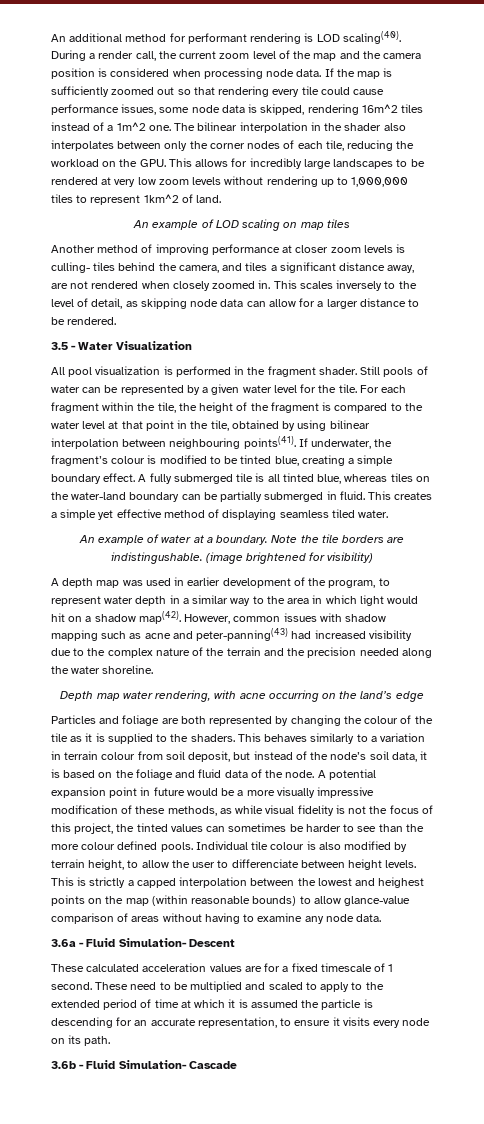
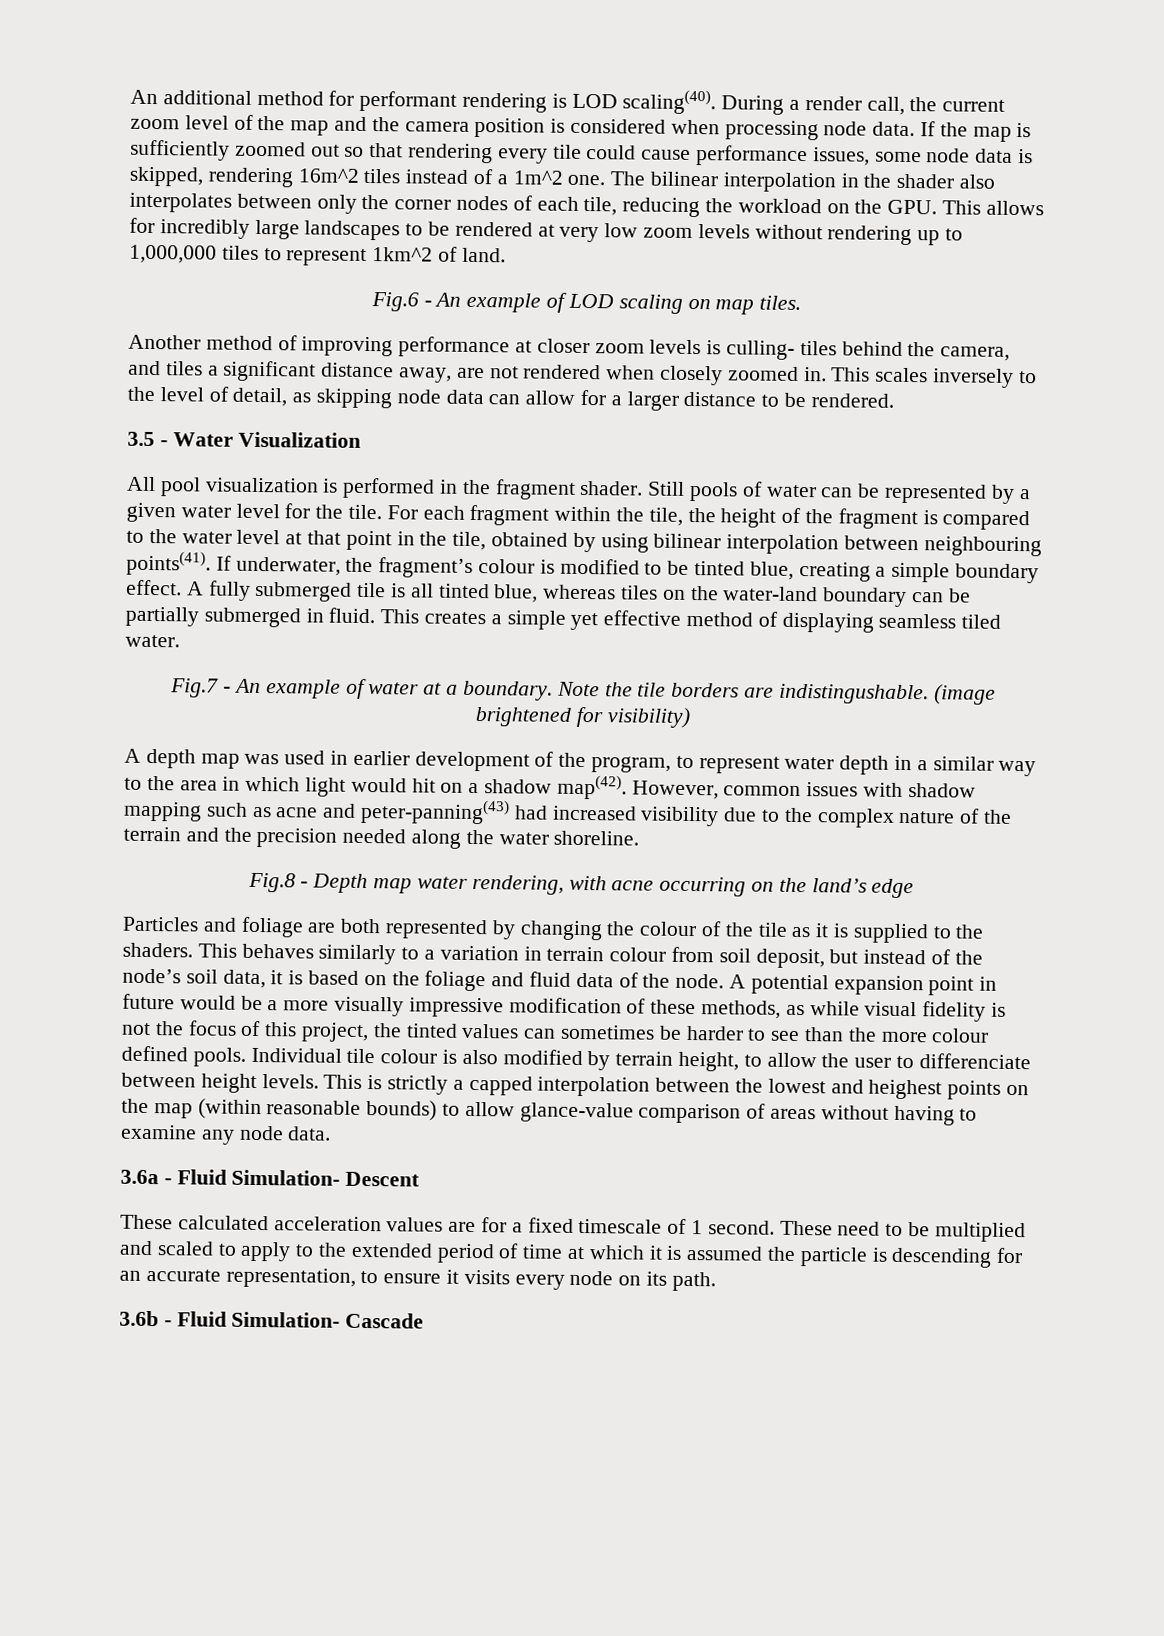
(222, 199) none -> [370,292,432,312] Fig.6 -
[326,219,350,228] tiles -> [759,295,802,311] tiles.
(389, 514) none -> [170,678,232,698] Fig.7 -
(154, 669) none -> [247,872,309,893] Fig.8 -

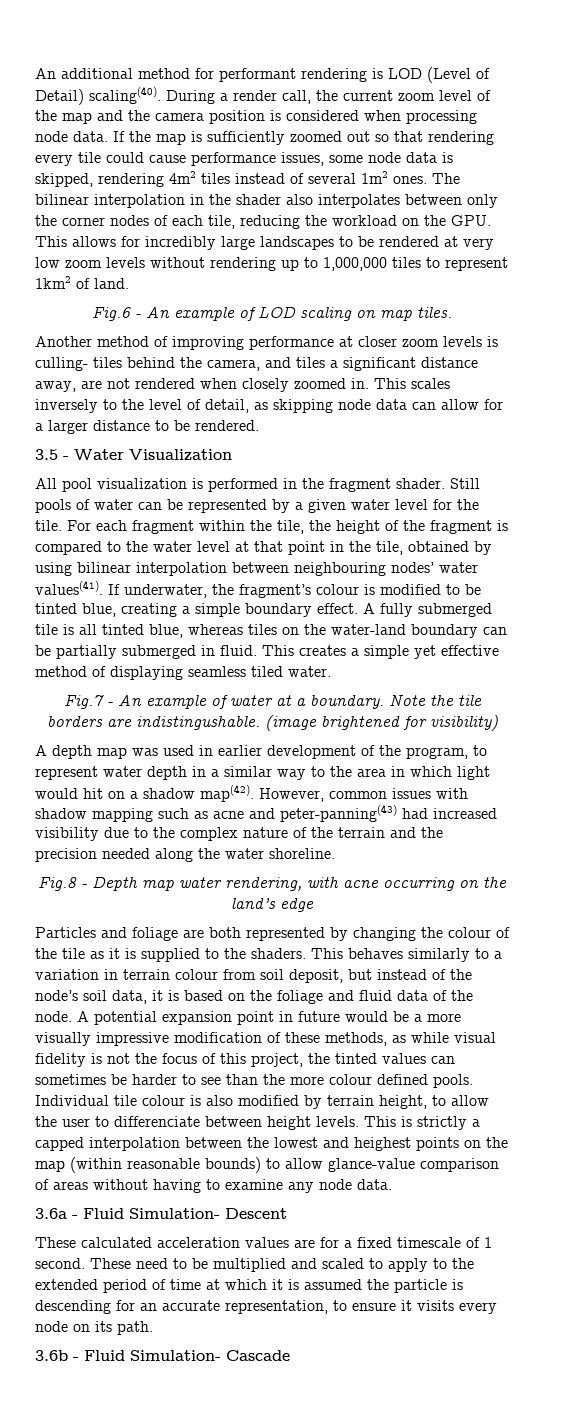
(618, 101) none -> [427,67,490,83] [35,89,84,105] (Level of Detail)
[297,168,359,183] 16m^2 -> [169,171,196,184] 4m2
[496,170,606,186] a 1m^2 one. -> [308,171,427,184] several 1m2 ones.
[372,247,434,262] 1km^2 -> [35,276,71,289] 1km2
[126,550,211,576] points(41). -> [391,562,478,573] [35,580,103,595] nodes’ water values(41).

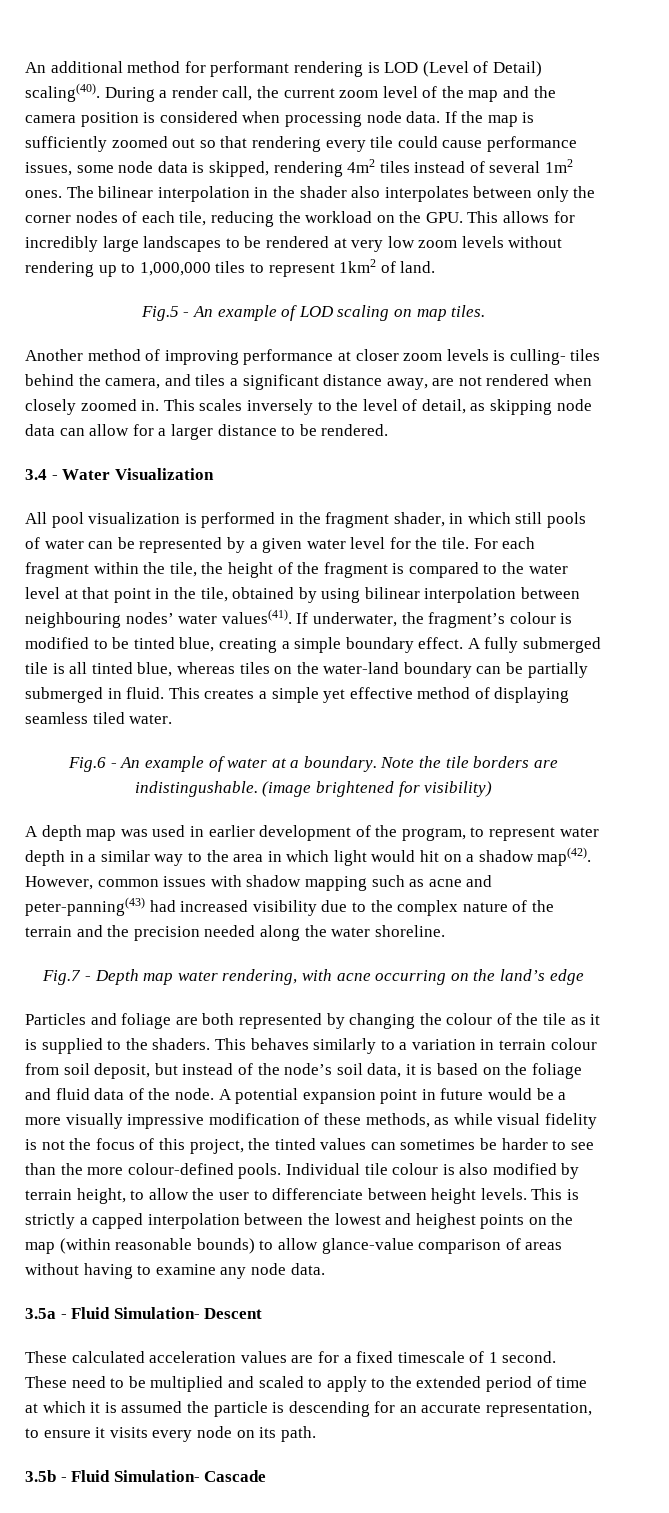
[92,307,131,321] Fig.6 -> [140,306,179,321] Fig.5
[35,449,58,460] 3.5 -> [25,469,47,480] 3.4
[396,478,480,489] shader. Still -> [393,512,543,527] shader, in which still
[63,695,104,709] Fig.7 -> [68,757,107,772] Fig.6
[38,877,77,891] Fig.8 -> [42,970,82,985] Fig.7
[329,1074,428,1085] colour defined -> [127,1163,234,1175] colour-defined
[35,1208,67,1219] 3.6a -> [25,1308,56,1319] 3.5a
[35,1350,68,1361] 3.6b -> [25,1470,56,1482] 3.5b

